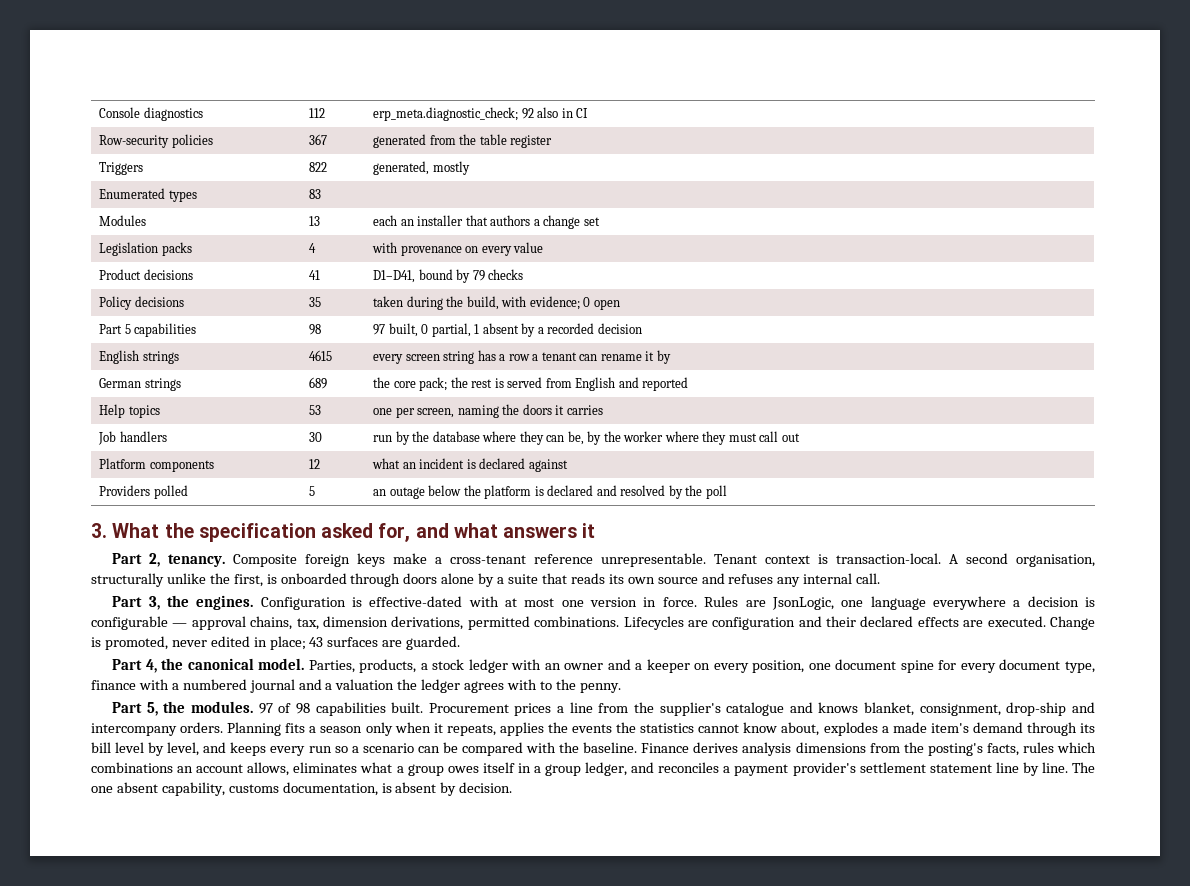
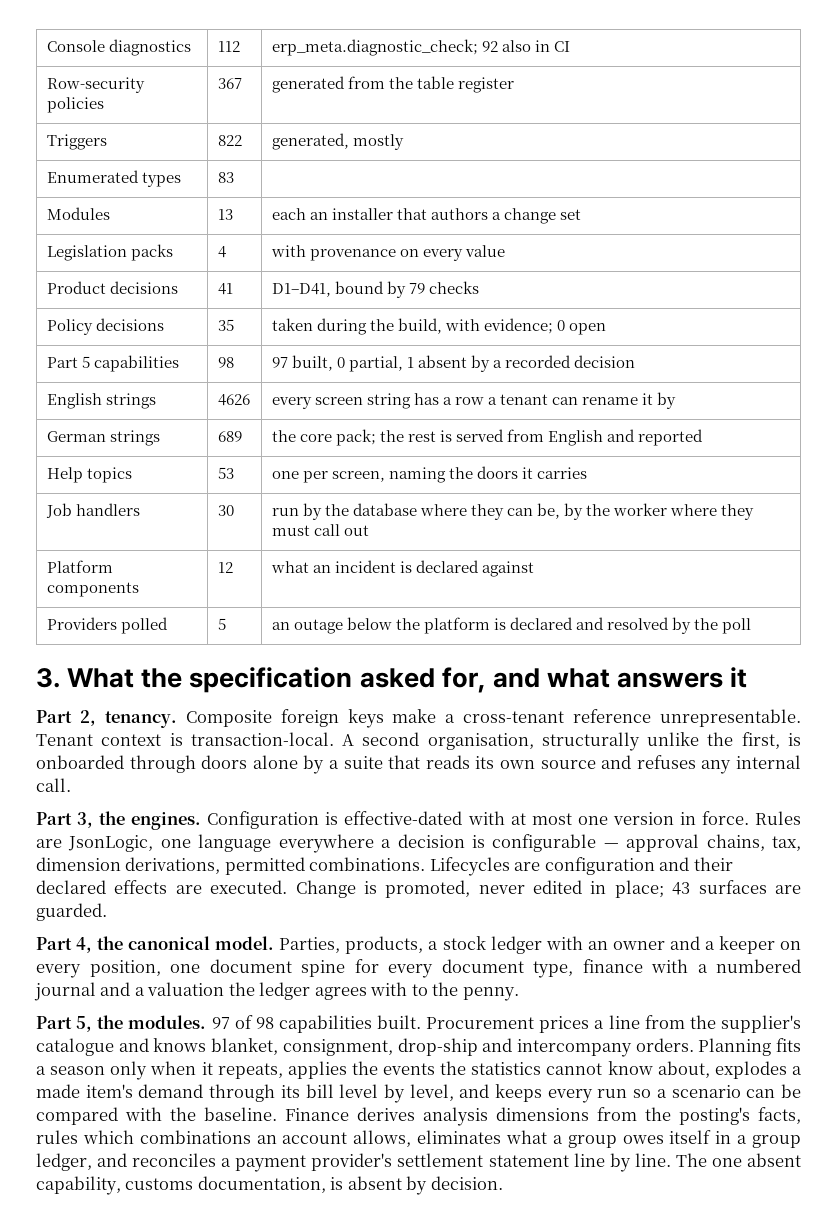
[309,350,333,361] 4615 -> [217,394,250,406] 4626

